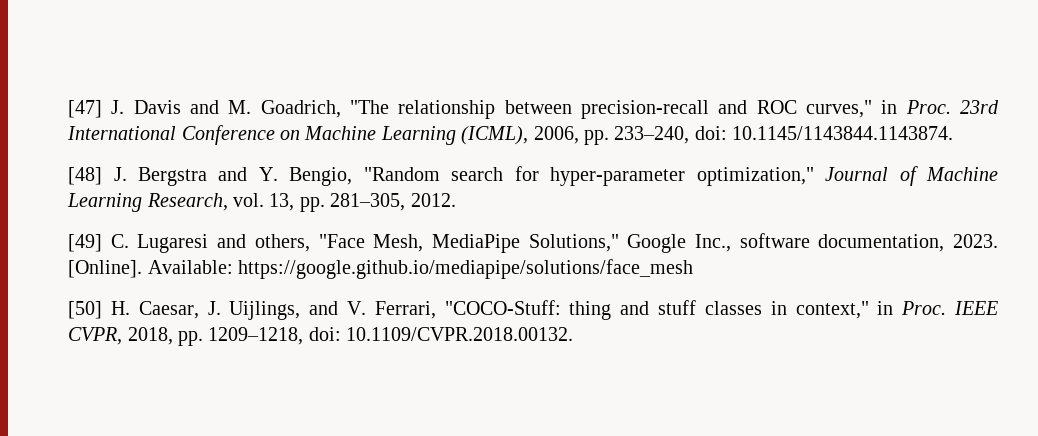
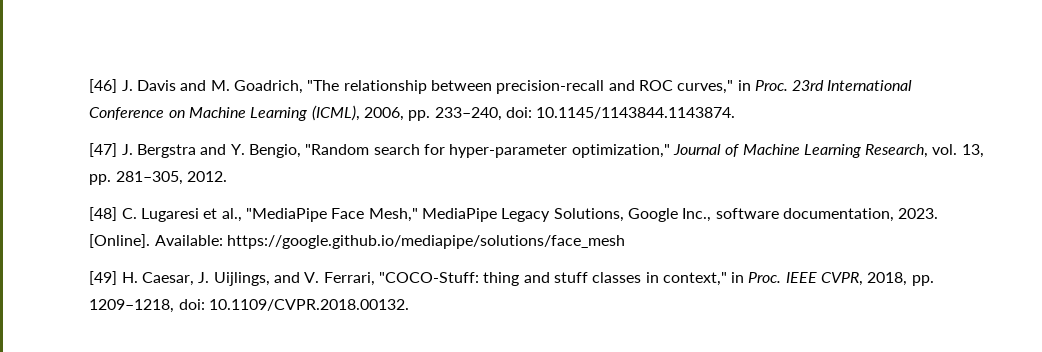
[68,100,103,118] [47] -> [89,79,118,93] [46]
[68,167,103,185] [48] -> [89,143,118,157] [47]
[68,234,103,252] [49] -> [89,207,118,221] [48]
[217,234,619,253] and others, "Face Mesh, MediaPipe Solutions," -> [203,208,624,222] et al., "MediaPipe Face Mesh," MediaPipe Legacy Solutions,
[68,301,103,319] [50] -> [89,271,118,285] [49]

